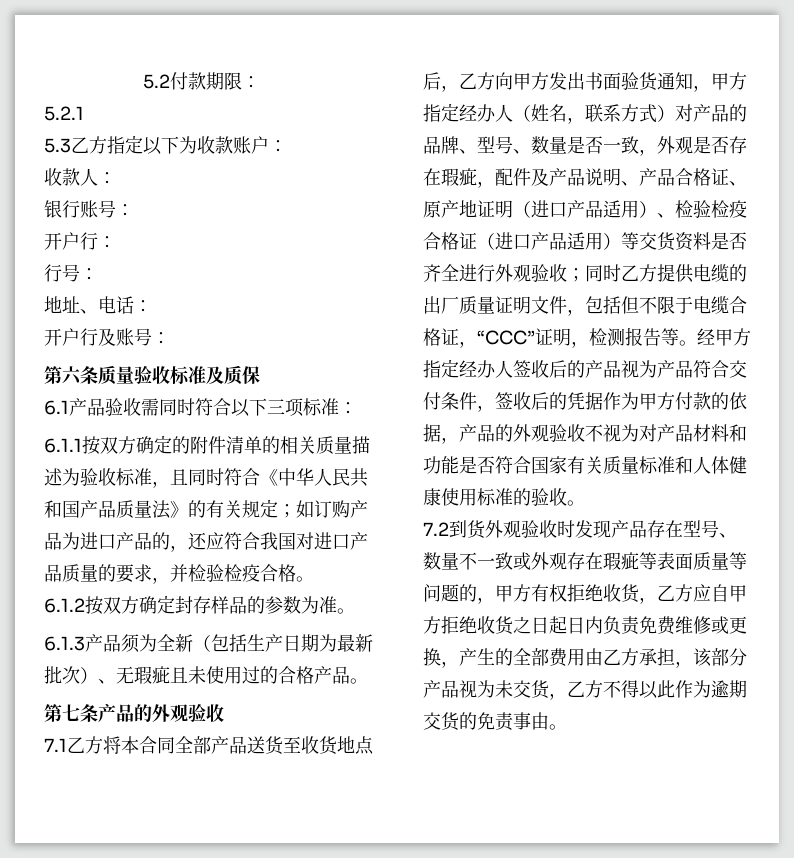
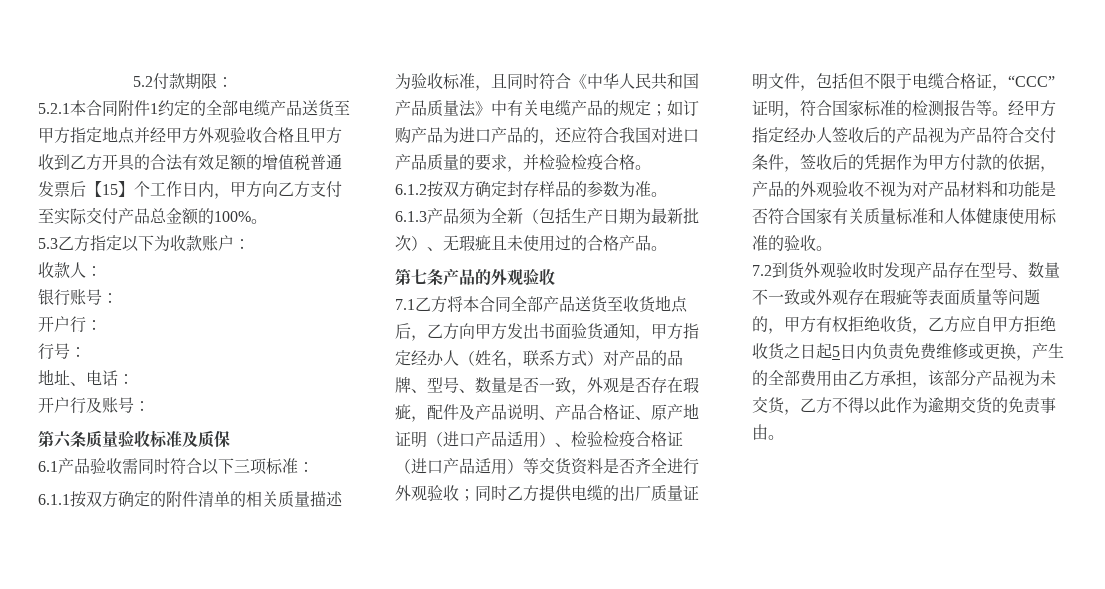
(84, 113) none -> [70,100,350,117] [38,126,342,144] [38,154,342,171] [38,181,342,199] [38,207,267,225] 本合同附件1约定的全部电缆产品送货至甲方指定地点并经甲方外观验收合格且甲方收到乙方开具的合法有效足额的增值税普通发票后【15】个工作日内，甲方向乙方支付至实际交付产品总金额的100%。
[188,500,242,518] 的有关 -> [491,100,619,116] 中有关电缆产品的
(589, 344) none -> [800,100,912,117] 符合国家标准的
(567, 625) none -> [832,346,840,357] 5

